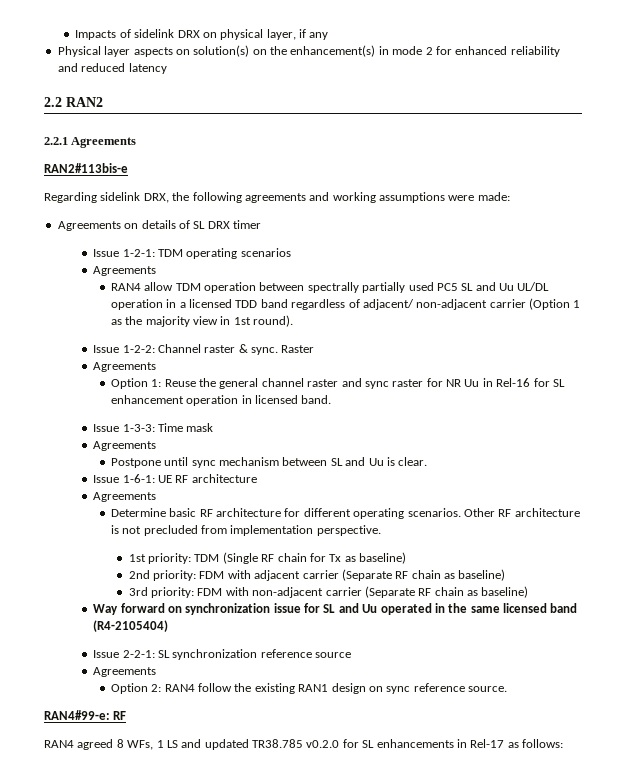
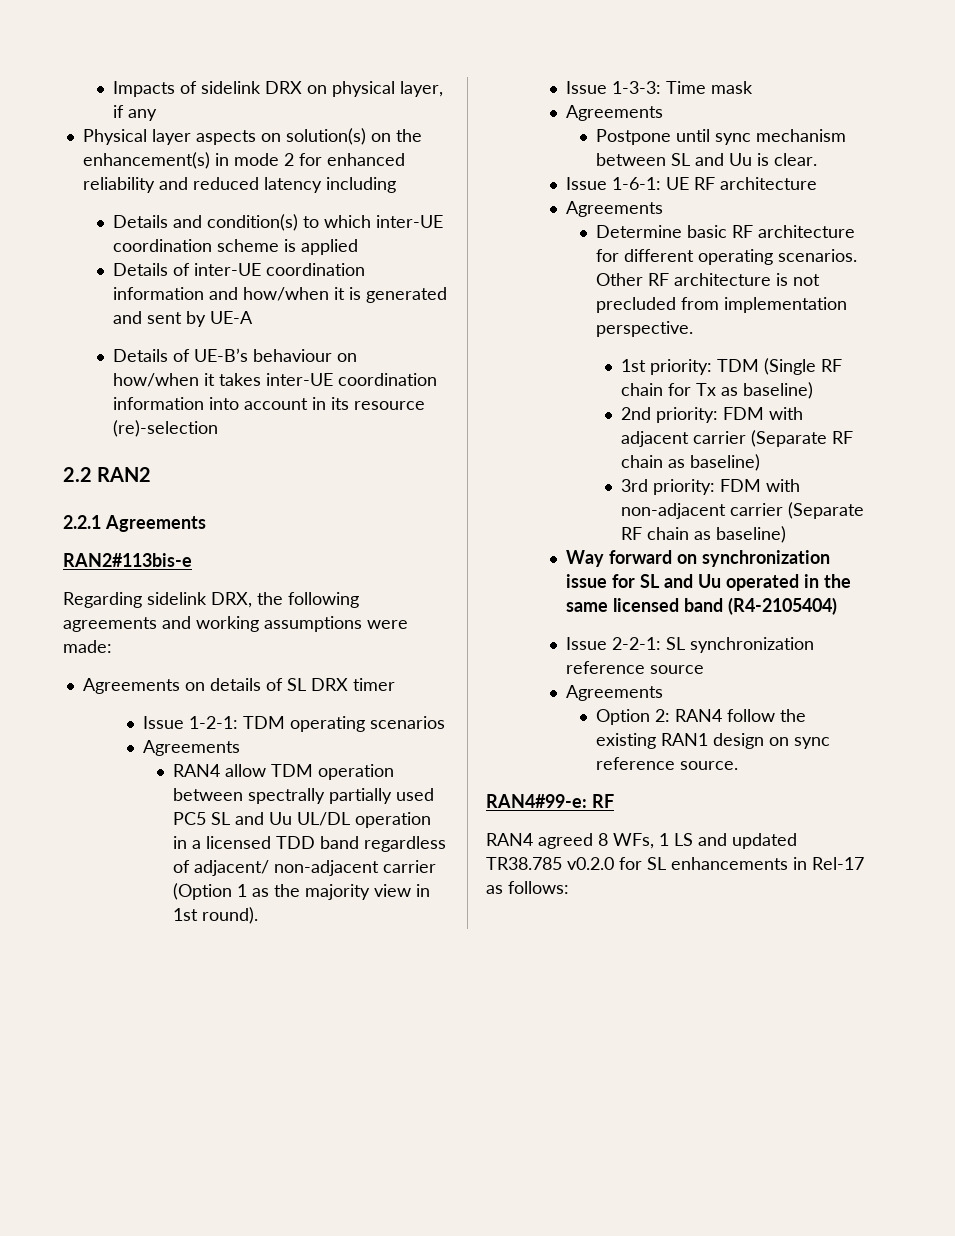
(167, 68) none -> [325,177,396,193] [112,214,443,231] [112,239,358,255] [112,263,365,276] [112,287,447,303] [112,311,253,327] [112,348,357,362] [112,373,437,387] [112,397,425,410] [112,420,218,437] including // Details and condition(s) to which inter-UE coordination scheme is applied // Details of inter-UE coordination information and how/when it is generated and sent by UE-A // Details of UE-B’s behaviour on how/when it takes inter-UE coordination information into account in its resource (re)-selection
[93,344,315,355] [93,362,157,372] [110,378,565,389] [110,395,332,406] // Issue 1-2-2: Channel raster & sync. Raster // Agreements // Option 1: Reuse the general channel raster and sync raster for NR Uu in Rel-16 for SL enhancement operation in licensed band. -> (258, 915) none

